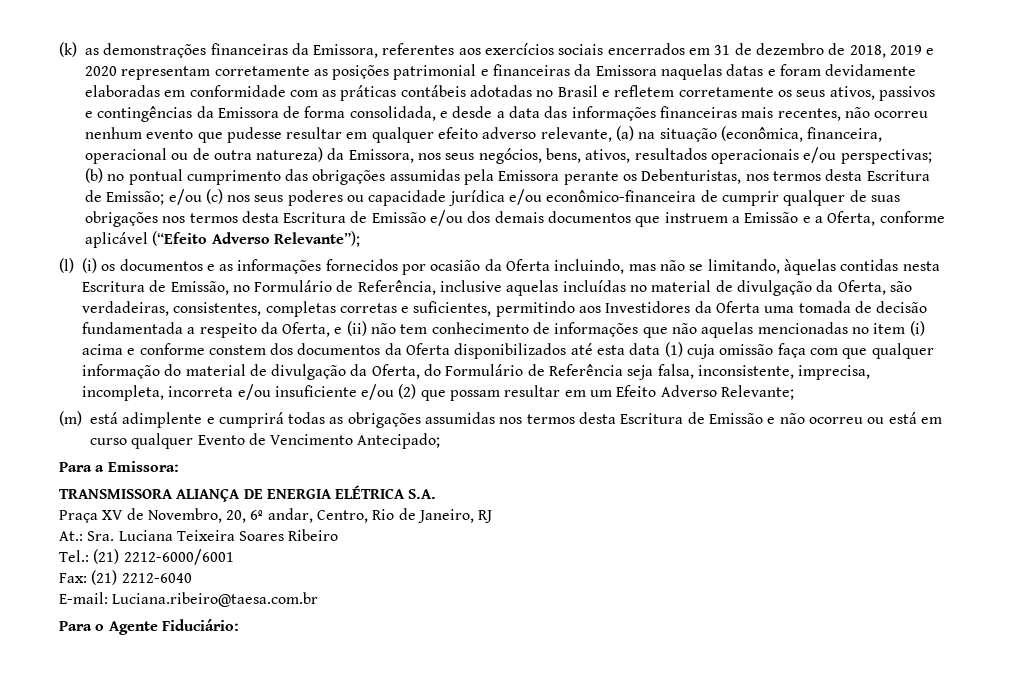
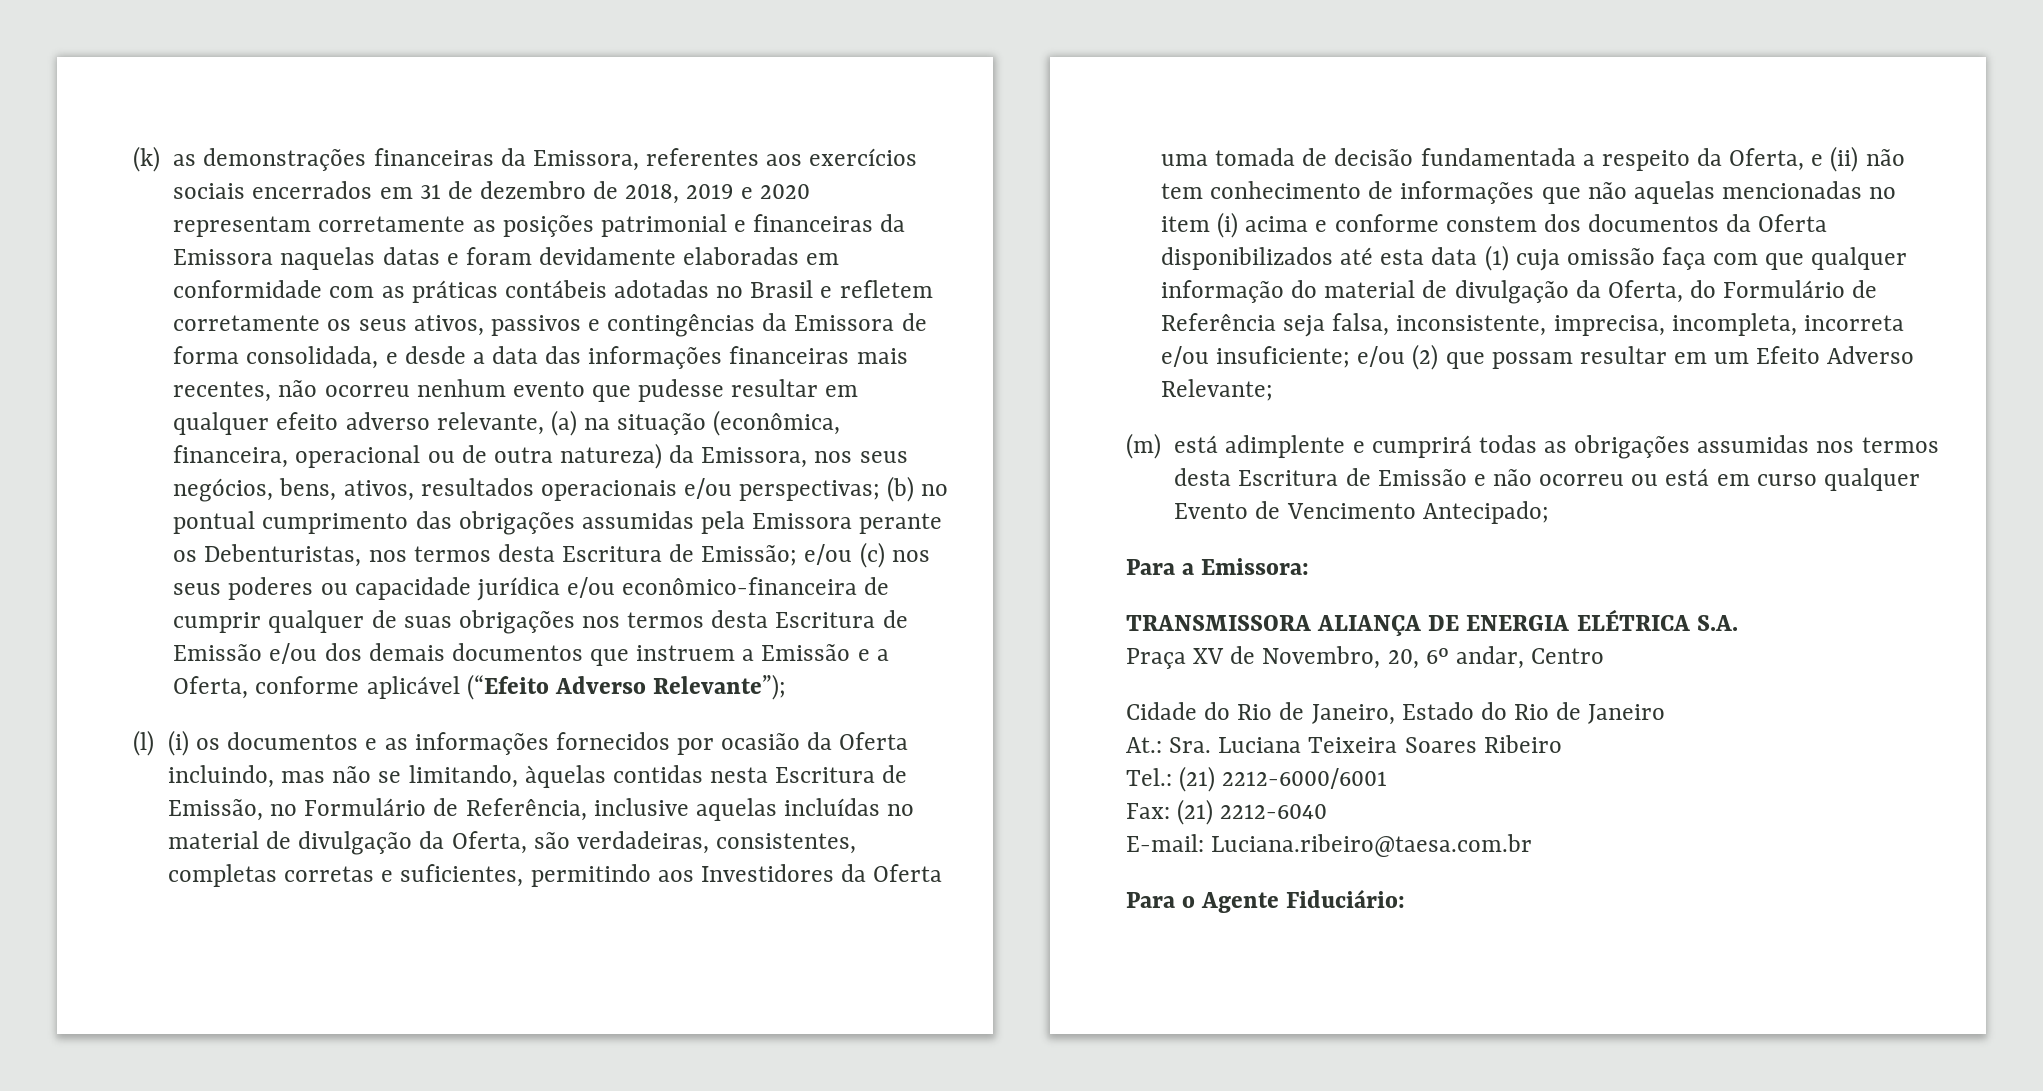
[274,385,357,397] insuficiente -> [1216,346,1351,368] insuficiente;
[317,508,493,523] Centro, Rio de Janeiro, RJ -> [1531,648,1605,664] [1125,702,1666,725] Centro // Cidade do Rio de Janeiro, Estado do Rio de Janeiro

